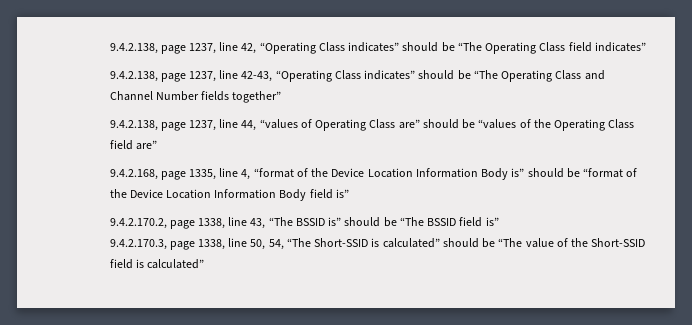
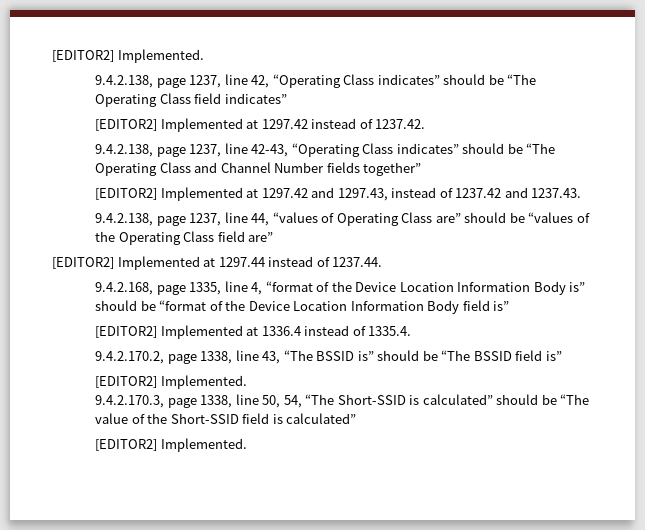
(109, 48) none -> [52,49,204,63] [EDITOR2] Implemented. //
(646, 47) none -> [95,118,426,132] // [EDITOR2] Implemented at 1297.42 instead of 1237.42.
(282, 97) none -> [95,187,582,201] // [EDITOR2] Implemented at 1297.42 and 1297.43, instead of 1237.42 and 1237.43.
(157, 145) none -> [52,256,383,270] // [EDITOR2] Implemented at 1297.44 instead of 1237.44.
(349, 193) none -> [95,325,412,339] // [EDITOR2] Implemented at 1336.4 instead of 1335.4.
(499, 221) none -> [95,375,247,389] // [EDITOR2] Implemented.
(204, 264) none -> [95,438,247,452] // [EDITOR2] Implemented.

